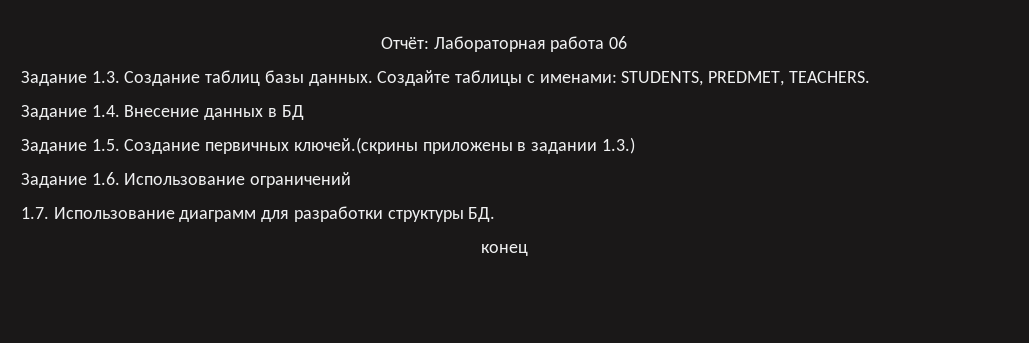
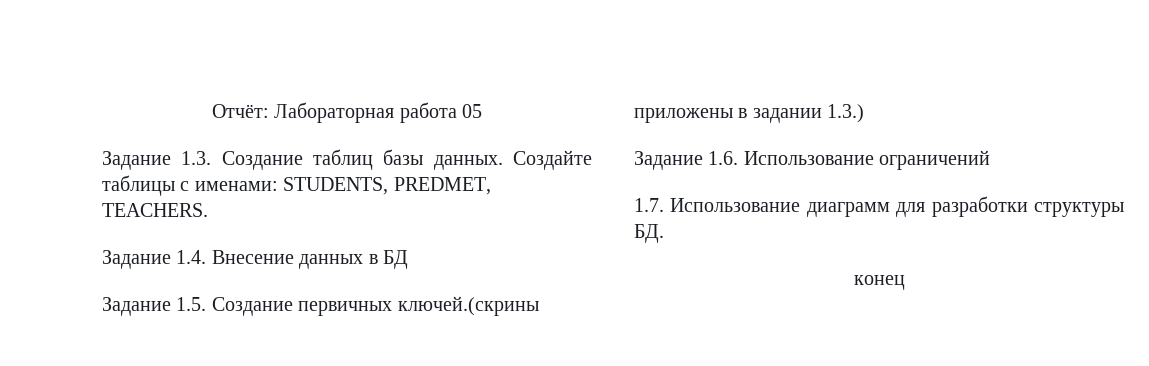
[609,36,628,49] 06 -> [462,104,483,118] 05

